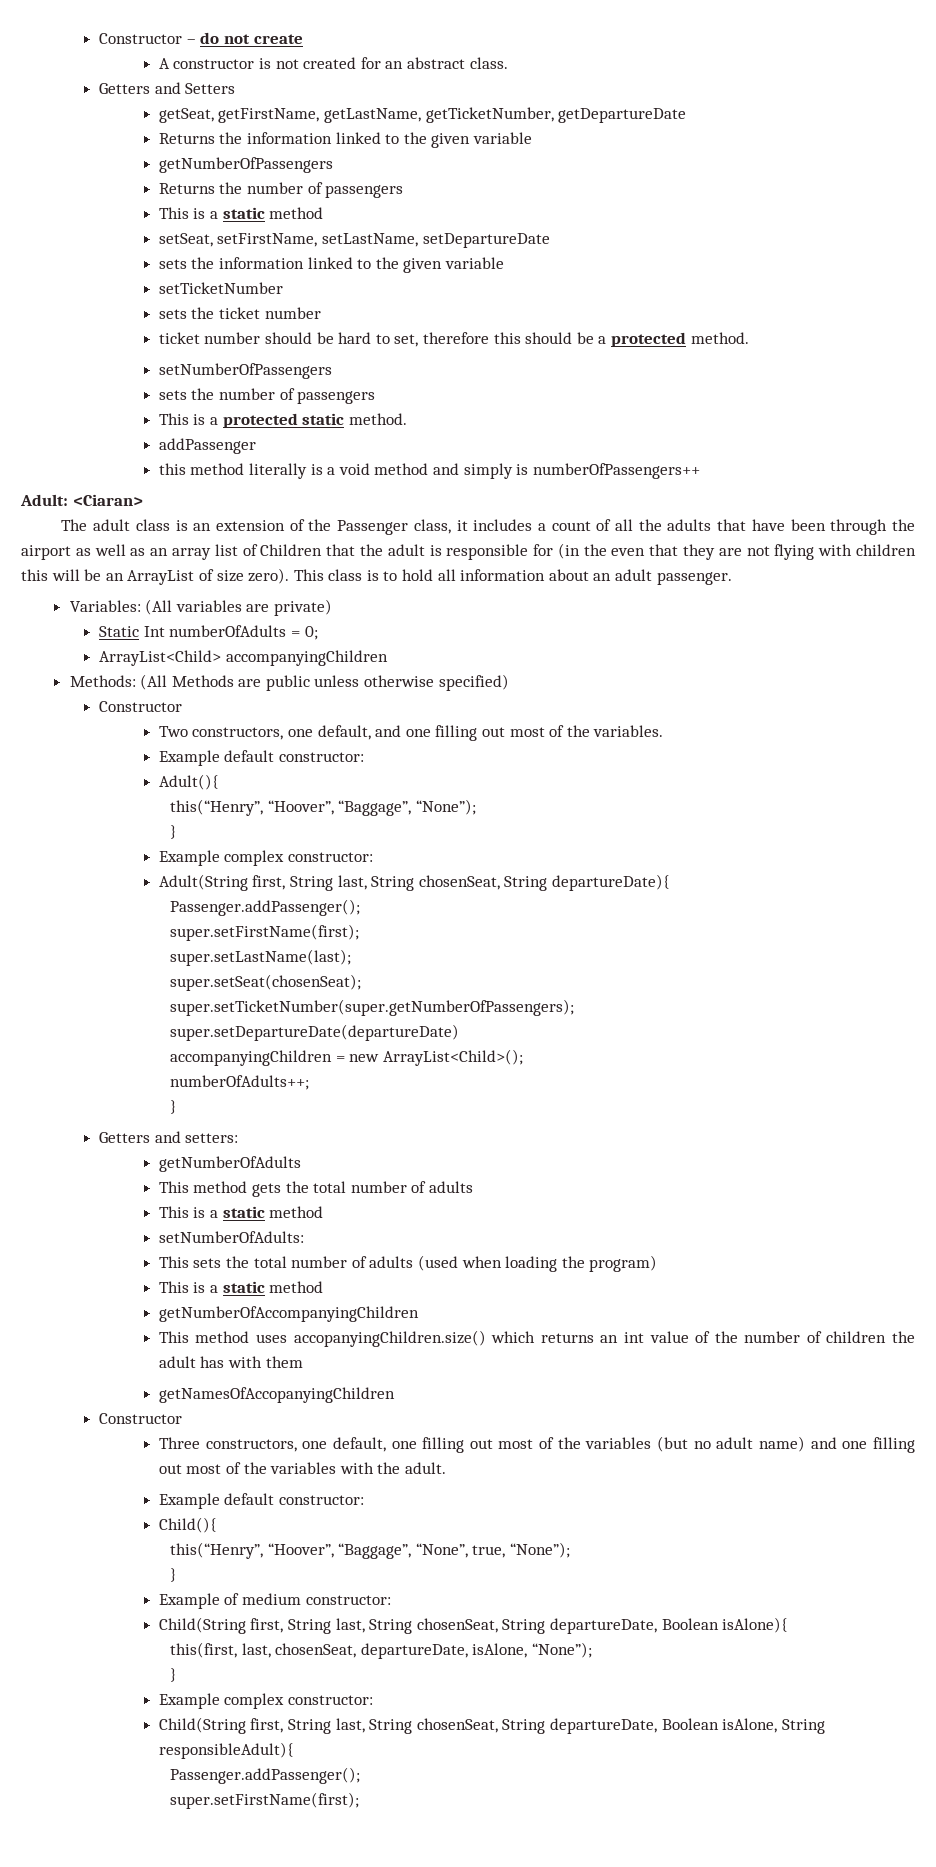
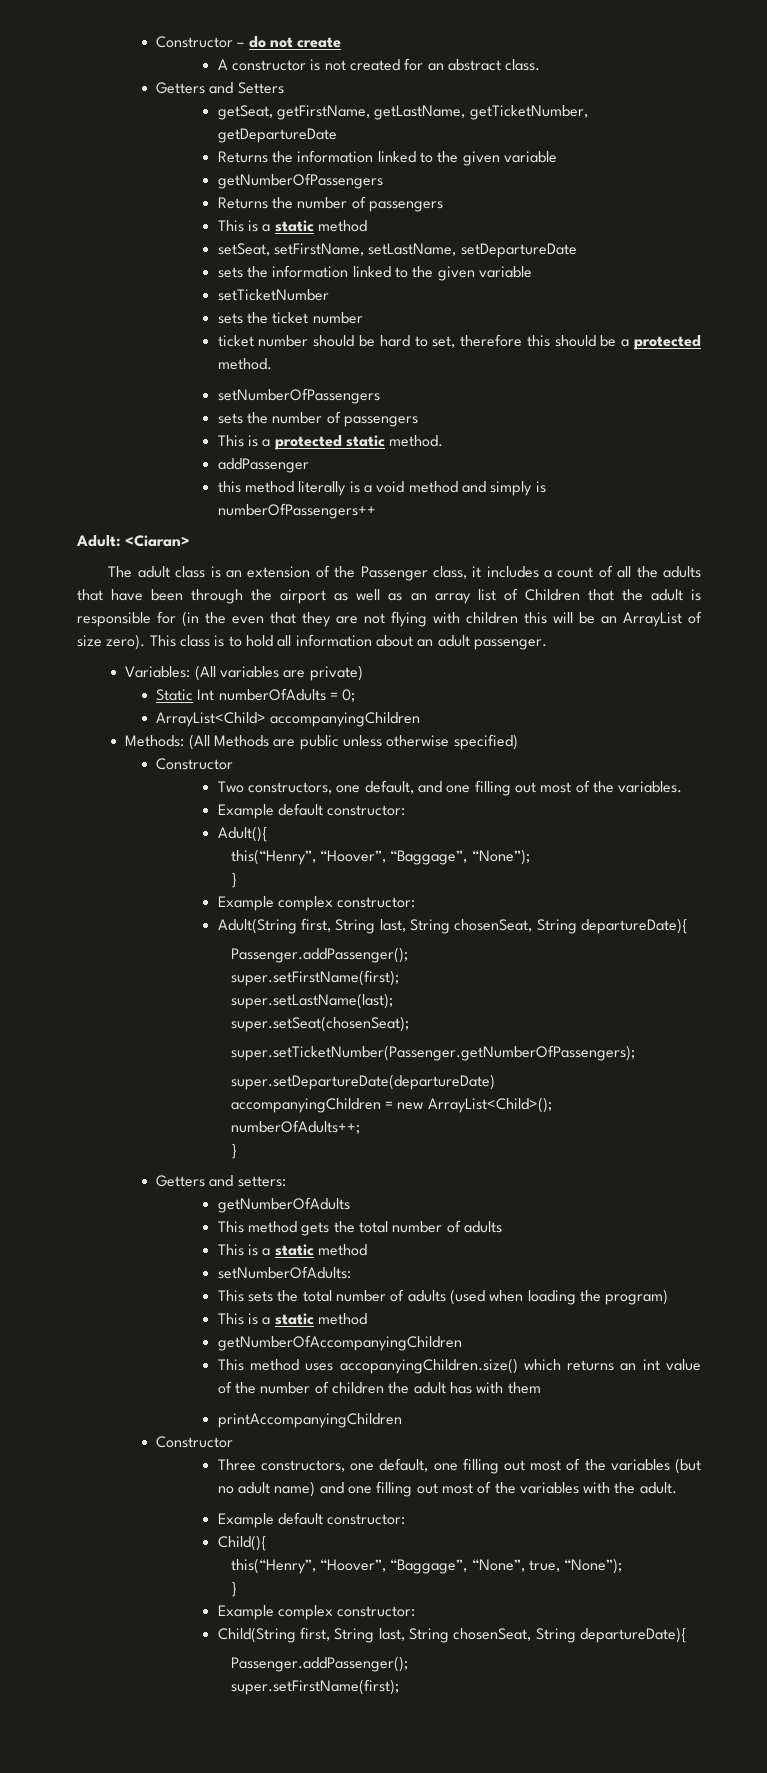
[169,999,574,1016] super.setTicketNumber(super.getNumberOfPassengers); -> [230,1045,635,1061] super.setTicketNumber(Passenger.getNumberOfPassengers);
[158,1387,395,1403] getNamesOfAccopanyingChildren -> [217,1413,402,1428] printAccompanyingChildren
[158,1593,391,1609] [158,1617,789,1634] [169,1642,592,1659] [169,1668,177,1682] // Example of medium constructor: // Child(String first, String last, String chosenSeat, String departureDate, Boolean isAlone){ // this(first, last, chosenSeat, departureDate, isAlone, “None”); // } -> (237, 1589) none
[550,1718,825,1734] [158,1742,294,1759] departureDate, Boolean isAlone, String responsibleAdult){ -> [579,1627,687,1643] departureDate){

